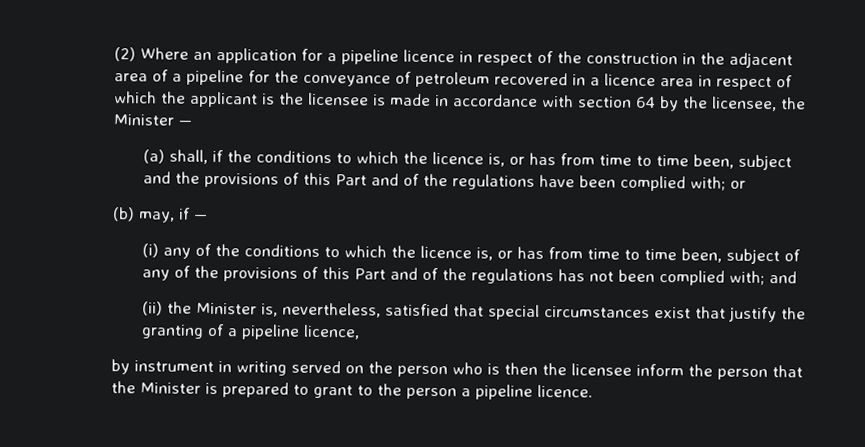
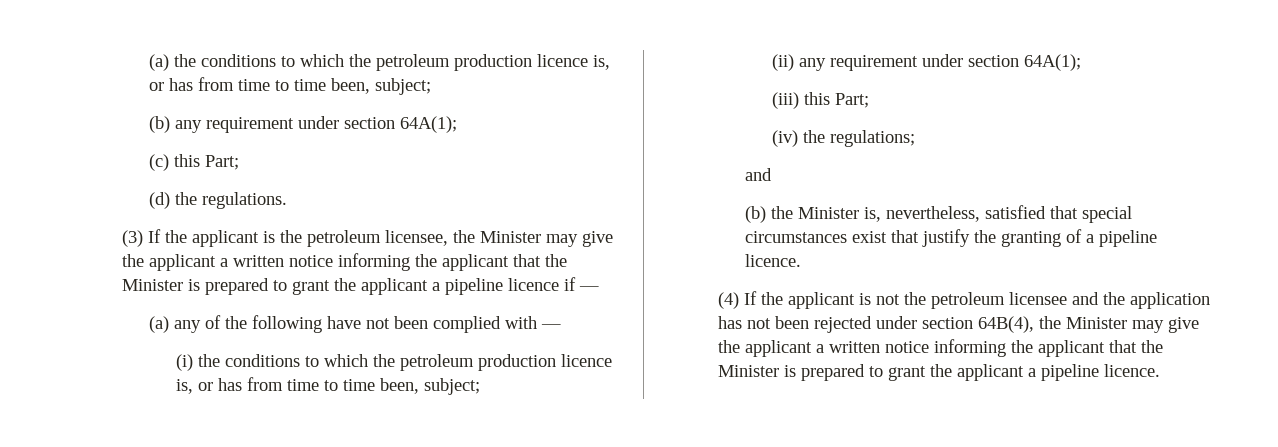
[113,47,793,69] [113,69,793,91] [113,91,806,112] [112,114,192,126] [143,149,793,171] [143,171,747,192] [112,207,175,223] (2) Where an application for a pipeline licence in respect of the construction in the adjacent area of a pipeline for the conveyance of petroleum recovered in a licence area in respect of which the applicant is the licensee is made in accordance with section 64 by the licensee, the Minister — // (a) shall, if the conditions to which the licence is, or has from time to time been, subject and the provisions of this Part and of the regulations have been complied with; or // (b) may, -> [149,54,611,71] [149,77,432,95] [149,116,458,133] [149,154,240,171] [149,192,288,209] [122,229,614,247] [122,253,568,271] [122,278,560,295] (a) the conditions to which the petroleum production licence is, or has from time to time been, subject; // (b) any requirement under section 64A(1); // (c) this Part; // (d) the regulations. // (3) If the applicant is the petroleum licensee, the Minister may give the applicant a written notice informing the applicant that the Minister is prepared to grant the applicant a pipeline licence
[142,243,802,265] [142,265,766,286] (i) any of the conditions to which the licence is, or has from time to time been, subject of any of the provisions of this Part and of the regulations has not been complied with; -> [149,315,562,333] [175,354,612,371] [175,377,480,395] [771,54,1081,71] [771,92,869,109] [771,130,915,147] (a) any of the following have not been complied with — // (i) the conditions to which the petroleum production licence is, or has from time to time been, subject; // (ii) any requirement under section 64A(1); // (iii) this Part; // (iv) the regulations; //
[142,301,164,316] (ii) -> [745,206,767,223] (b)
[303,324,361,340] [110,359,803,381] [110,381,457,400] licence, // by instrument in writing served on the person who is then the licensee inform the person that the Minister is prepared to grant to the person -> [745,254,802,267] [718,291,1211,309] [718,316,1200,333] [718,339,1164,357] [718,364,1025,381] licence. // (4) If the applicant is not the petroleum licensee and the application has not been rejected under section 64B(4), the Minister may give the applicant a written notice informing the applicant that the Minister is prepared to grant the applicant

